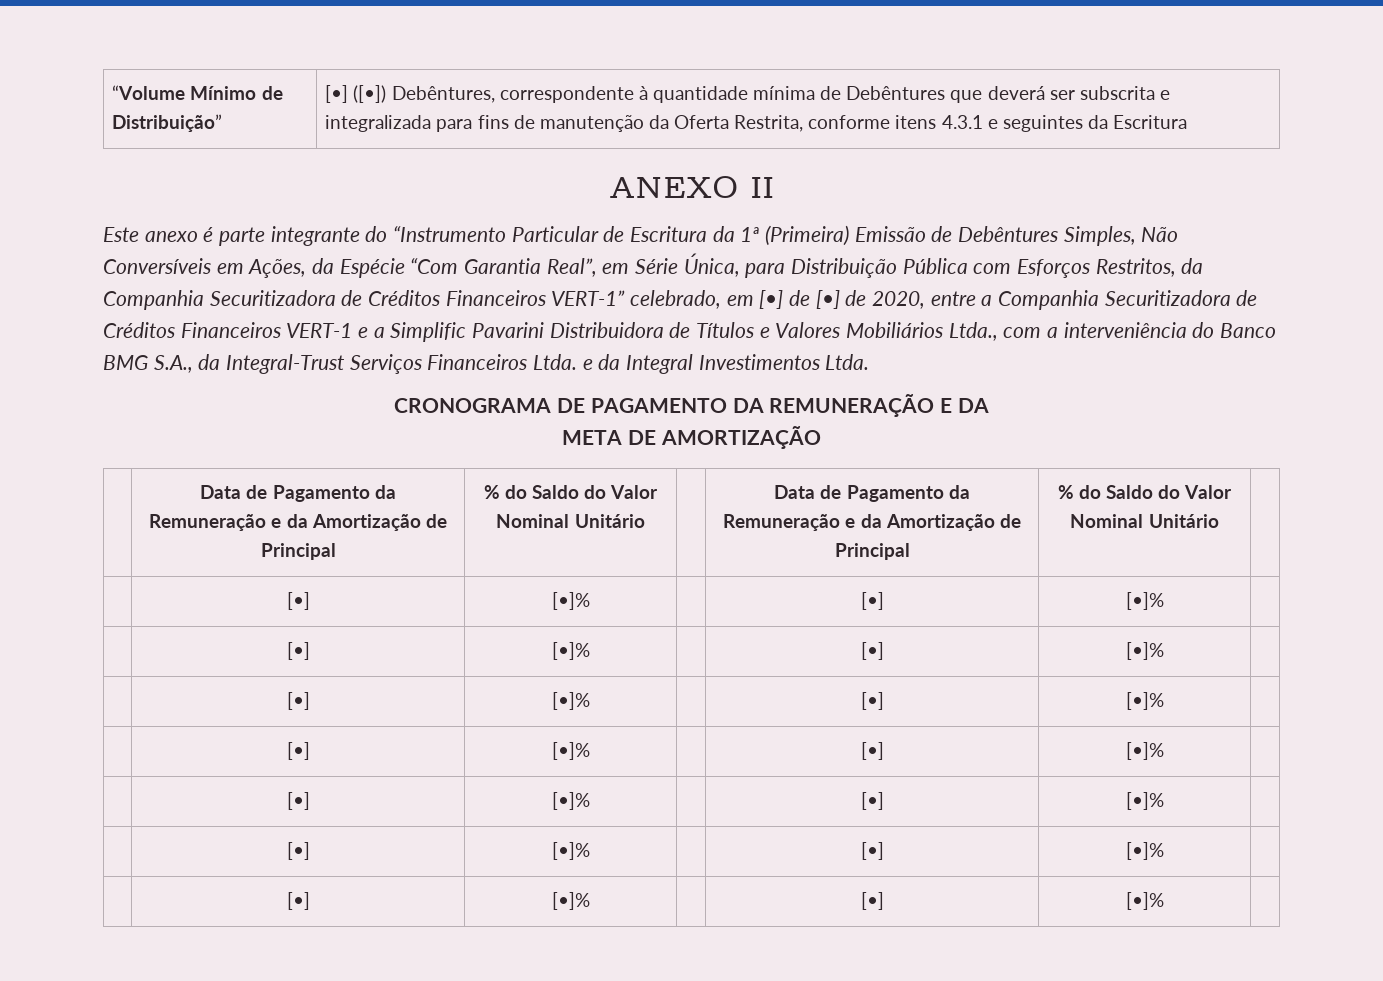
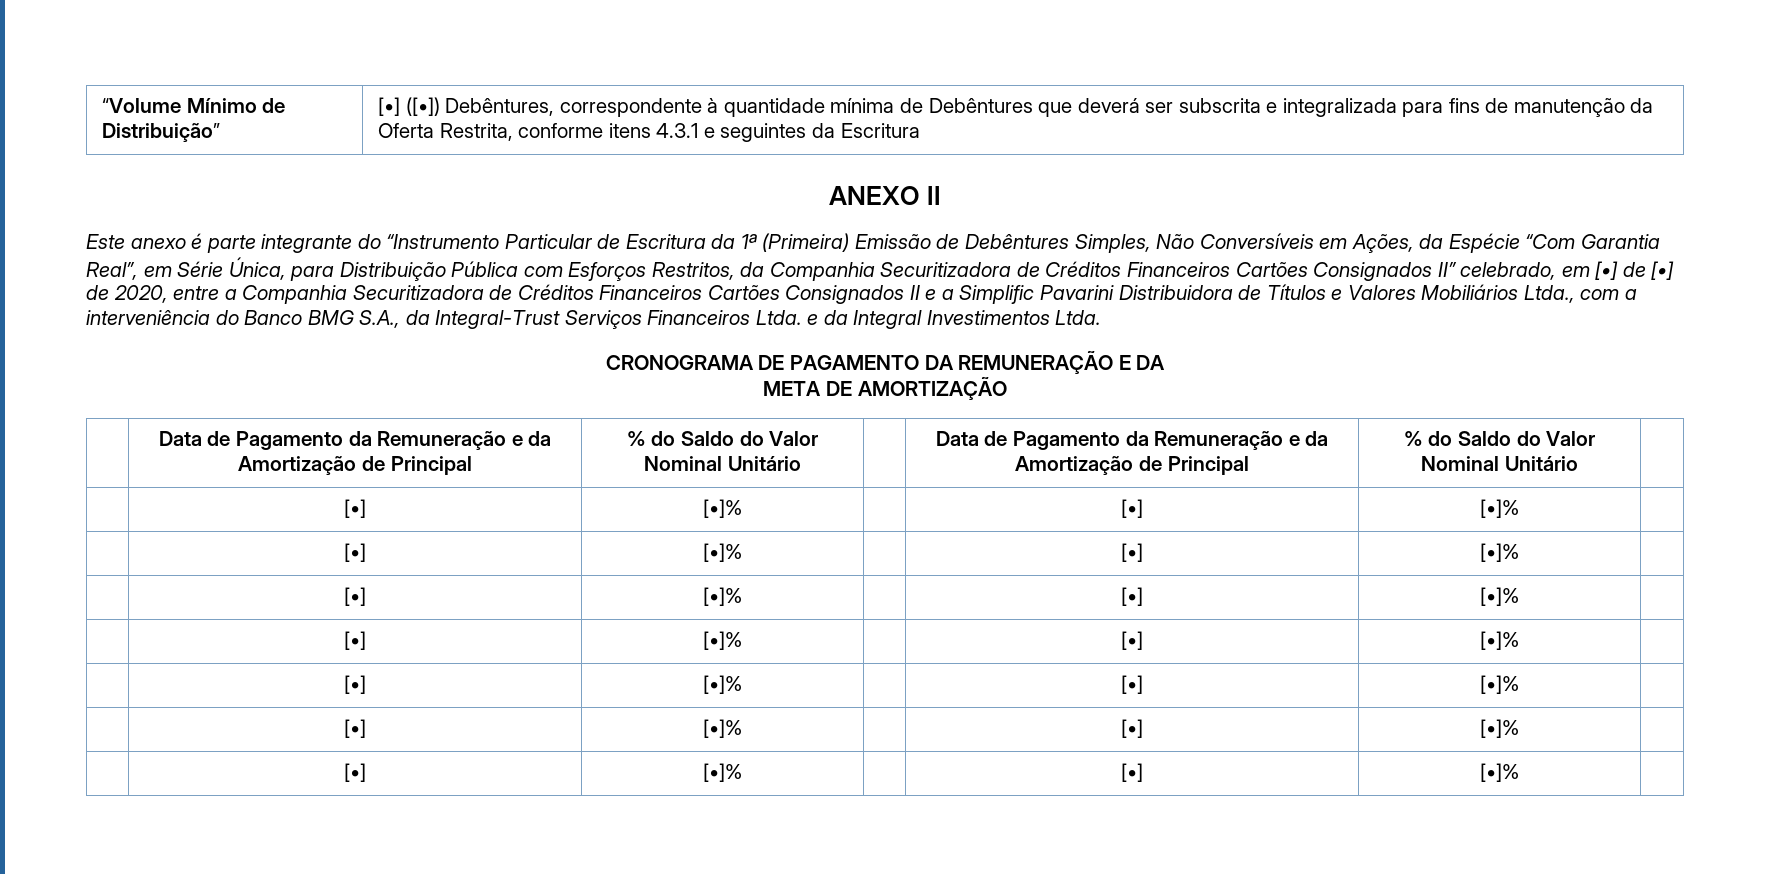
[551,290,626,306] VERT-1” -> [1235,262,1457,281] Cartões Consignados II”
[286,323,353,338] VERT-1 -> [707,285,920,304] Cartões Consignados II

